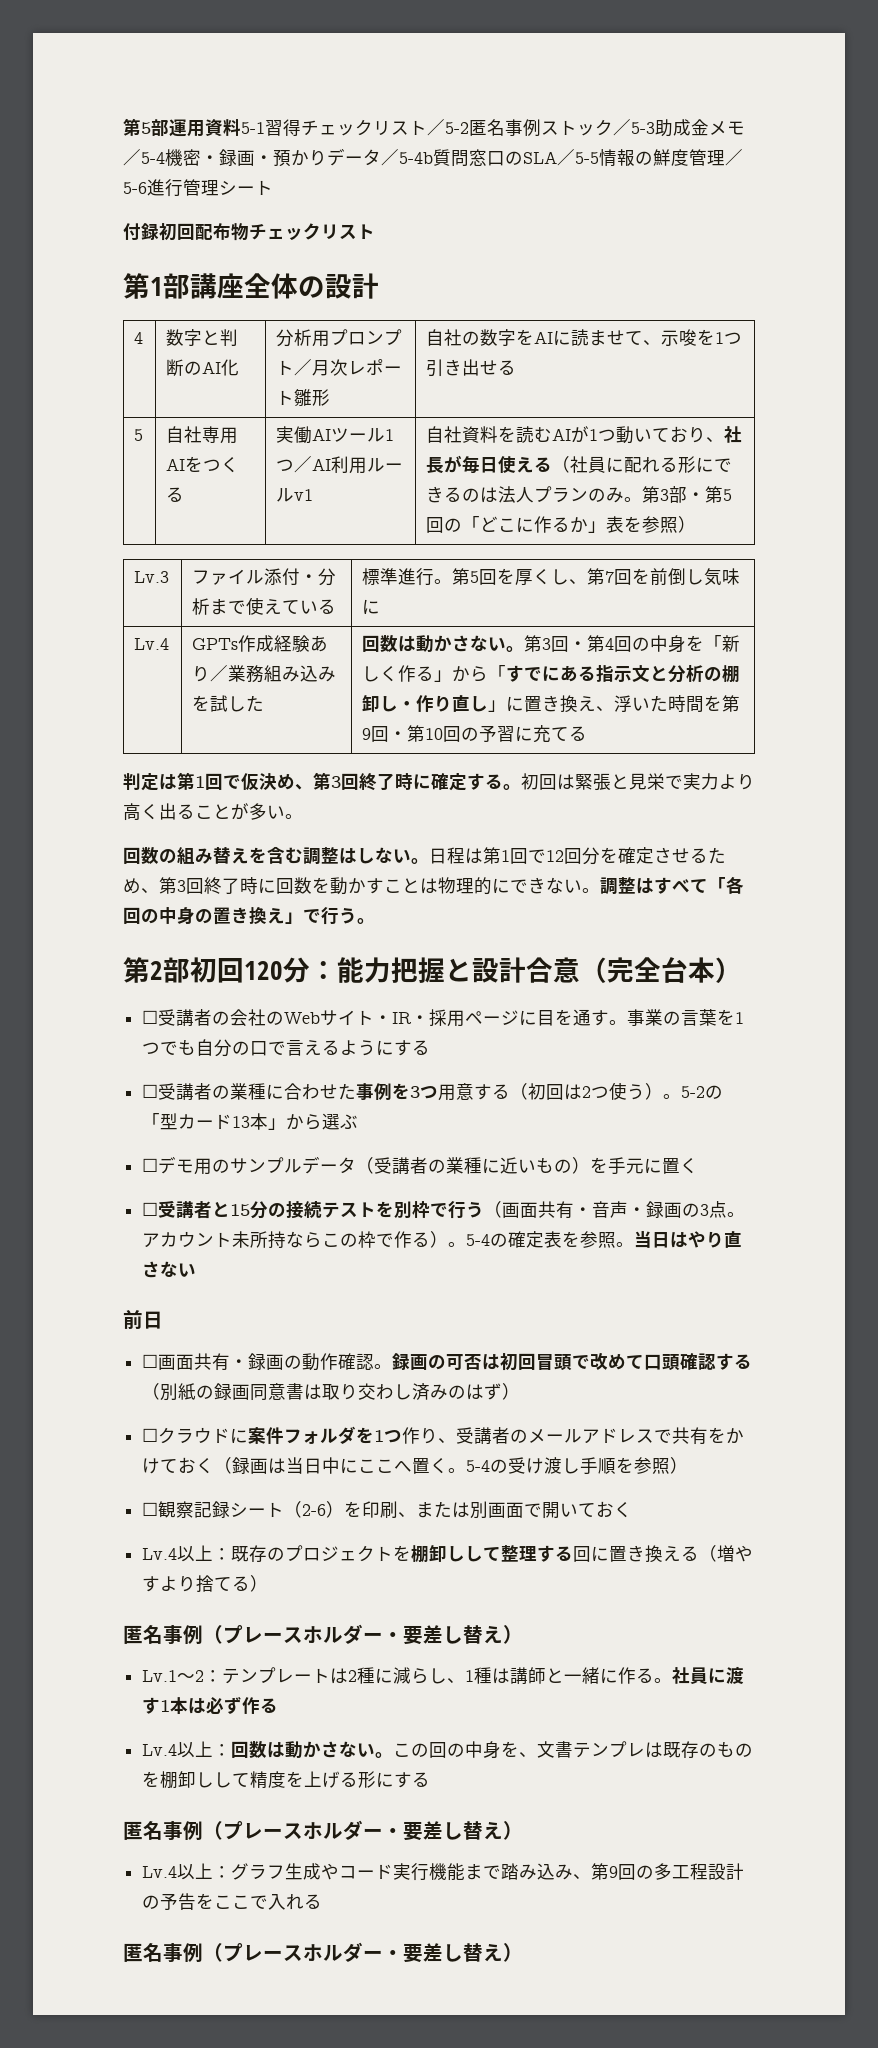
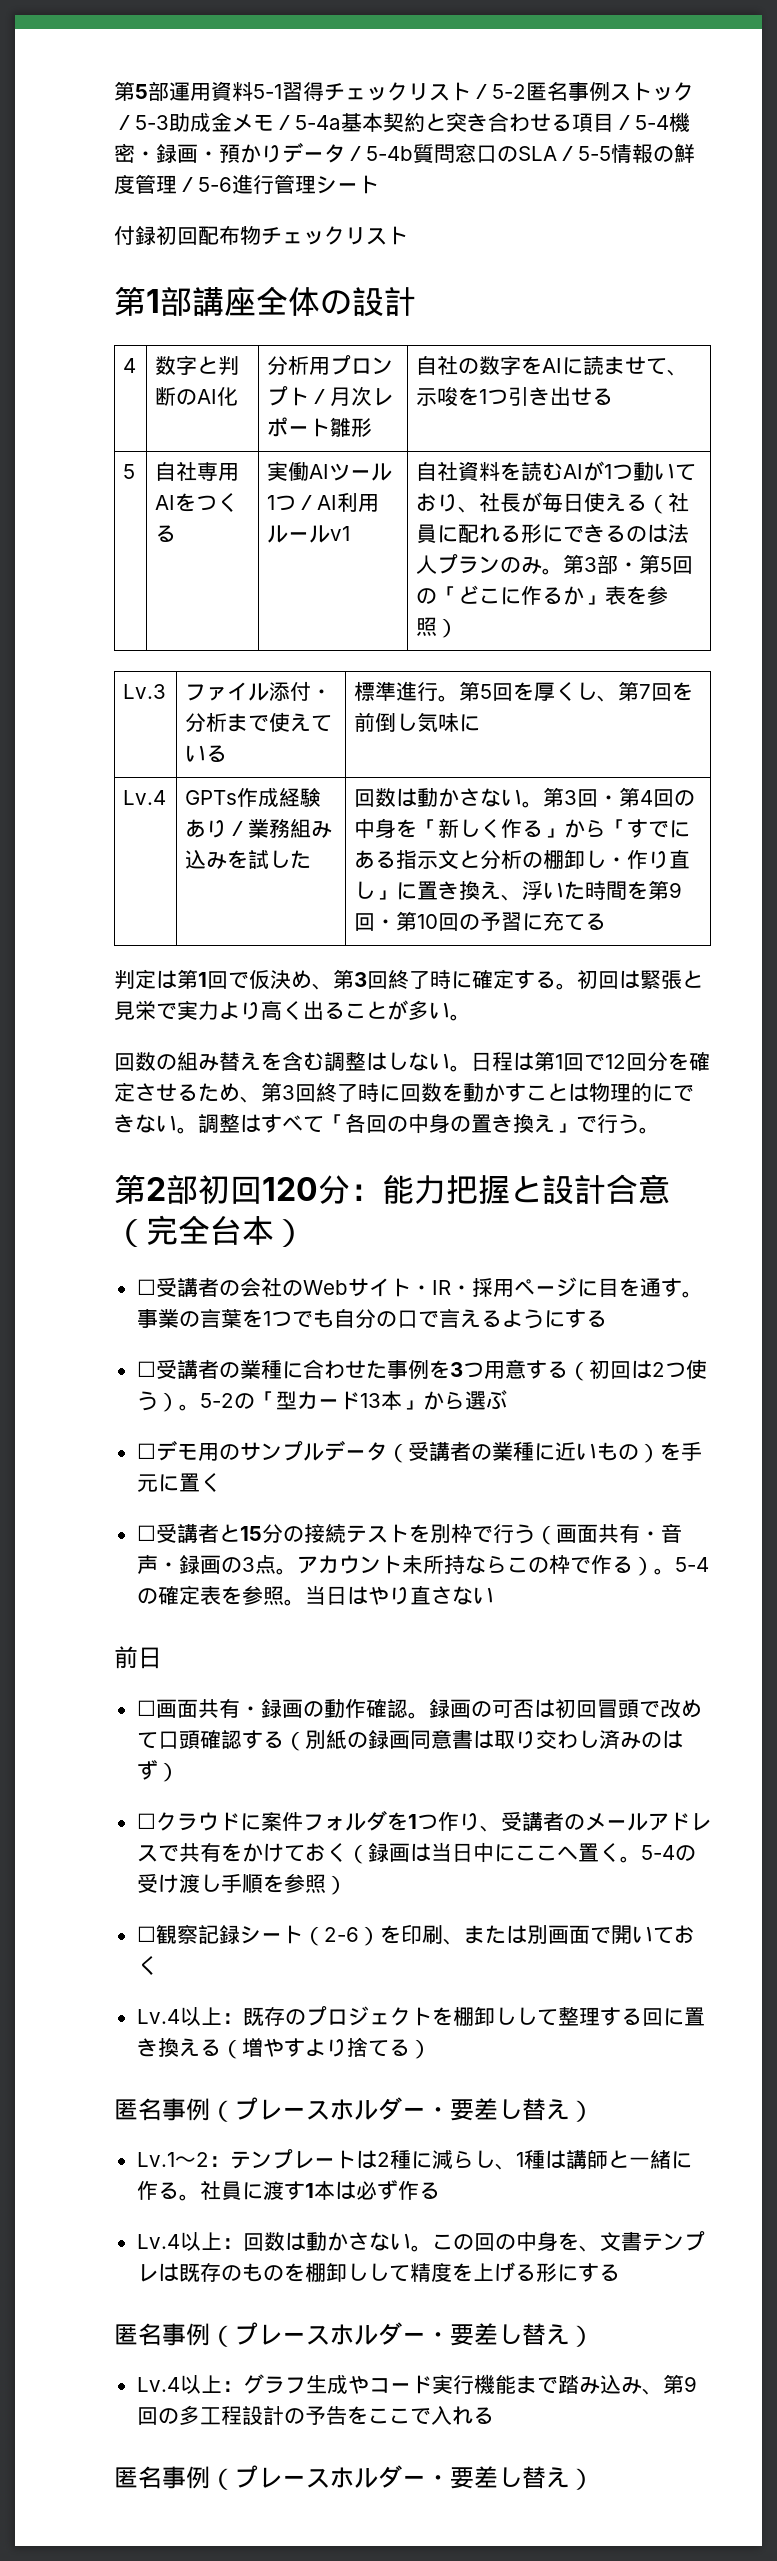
(141, 157) none -> [295,112,635,132] 5-4a基本契約と突き合わせる項目／

